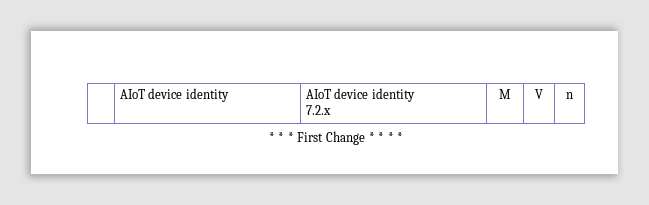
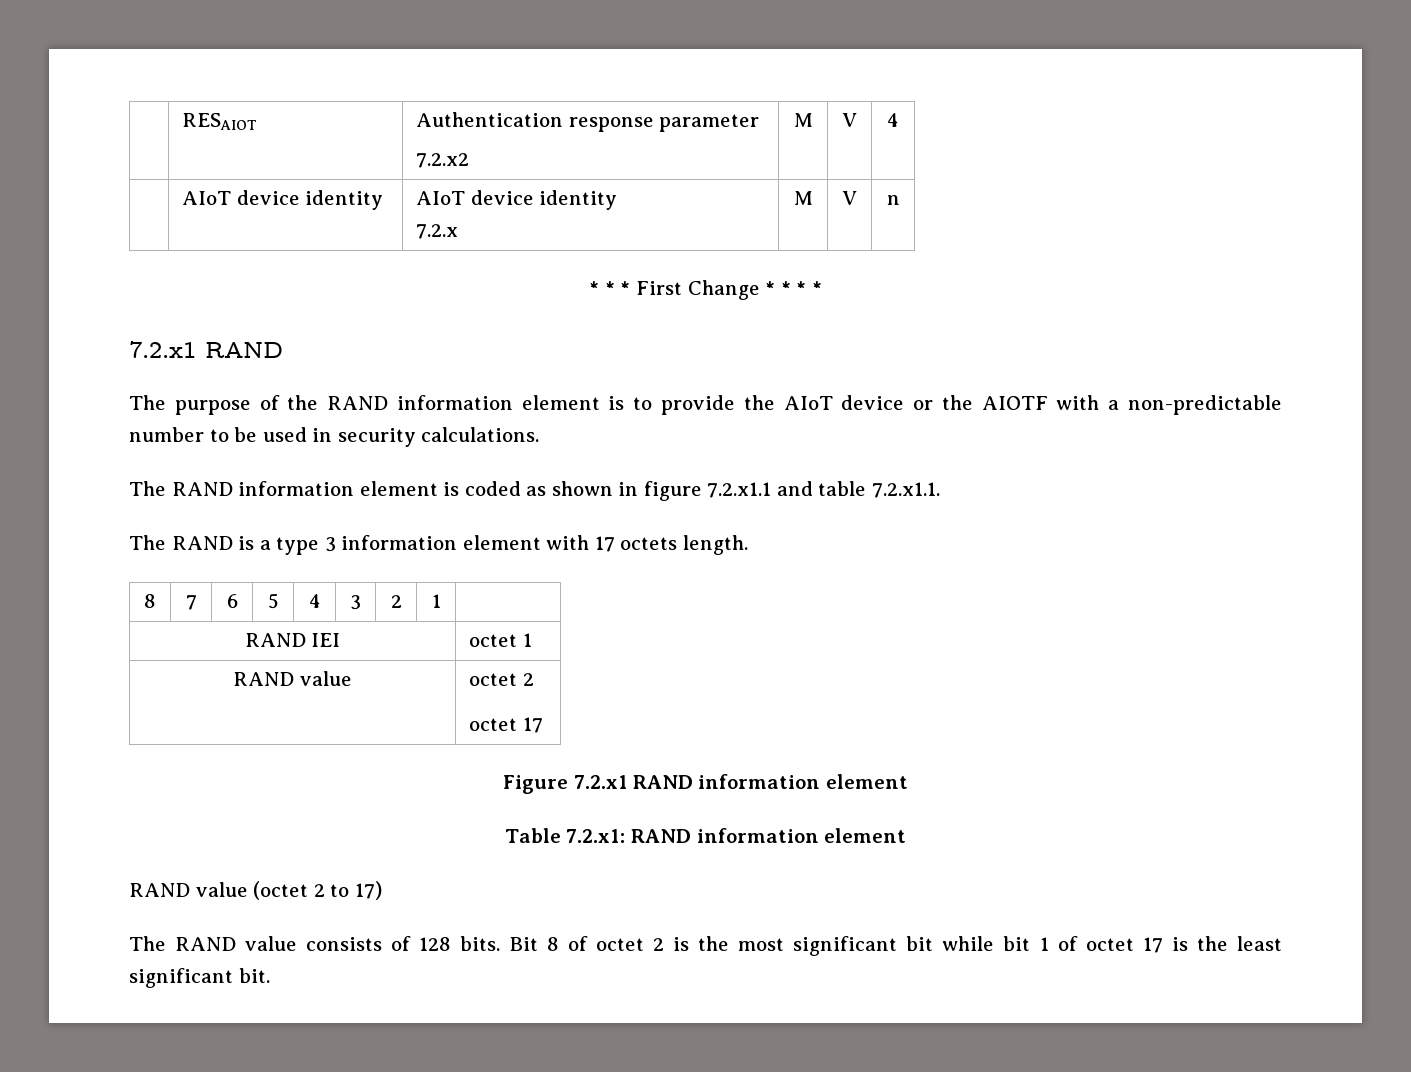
(119, 94) none -> [182,113,258,130] [416,112,760,132] [416,153,470,168] [793,113,813,127] [842,113,857,127] [887,113,899,127] | RESAIOT | Authentication response parameter // 7.2.x2 | M | V | 4 //
(404, 137) none -> [129,341,283,358] [129,395,1283,415] [129,427,540,447] [129,481,940,501] [129,535,748,555] [144,594,156,608] [185,595,197,610] [226,594,238,608] [267,593,279,609] [308,594,321,608] [350,595,361,610] [390,595,402,608] [431,594,441,608] [244,633,341,647] [469,633,532,647] [233,671,352,686] [469,673,534,686] [469,717,543,733] [503,774,908,794] [504,828,907,843] [129,881,382,900] [129,936,1283,956] [129,968,270,988] // 7.2.x1 RAND // The purpose of the RAND information element is to provide the AIoT device or the AIOTF with a non-predictable number to be used in security calculations. // The RAND information element is coded as shown in figure 7.2.x1.1 and table 7.2.x1.1. // The RAND is a type 3 information element with 17 octets length. // 8 | 7 | 6 | 5 | 4 | 3 | 2 | 1 | // RAND IEI | octet 1 // RAND value | octet 2 // octet 17 // Figure 7.2.x1 RAND information element // Table 7.2.x1: RAND information element // RAND value (octet 2 to 17) // The RAND value consists of 128 bits. Bit 8 of octet 2 is the most significant bit while bit 1 of octet 17 is the least significant bit.

